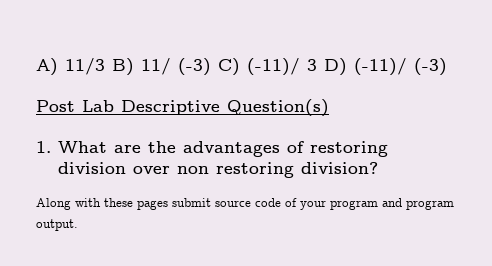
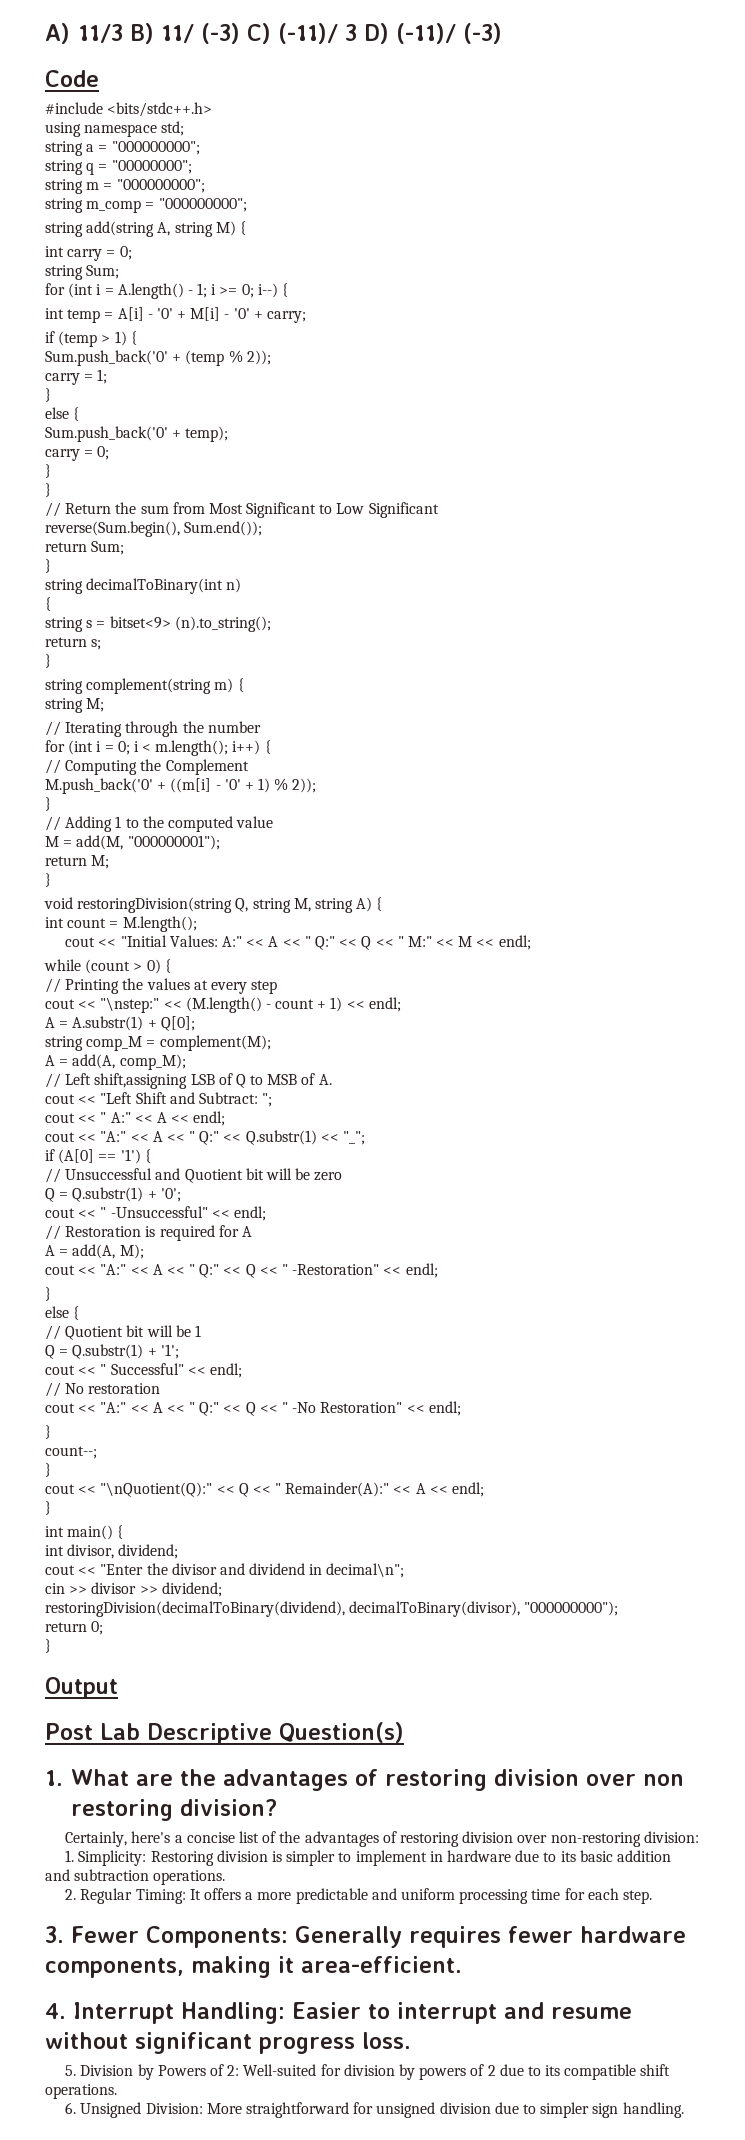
(447, 67) none -> [45,70,99,87] [45,102,213,117] [45,121,185,137] [45,141,200,156] [45,160,192,175] [45,179,205,194] [45,198,247,213] [45,221,246,237] [45,246,132,261] [45,265,120,280] [45,283,289,299] [45,307,307,323] [45,331,137,347] [45,350,271,366] [45,369,108,385] [45,388,51,402] [45,407,80,421] [45,426,229,442] [45,446,110,461] [45,464,51,478] [45,483,51,497] [45,502,439,518] [45,521,263,537] [45,541,125,555] [45,559,51,573] [45,578,242,594] [45,597,51,611] [45,616,271,632] [45,637,102,650] [45,654,51,668] [45,678,244,694] [45,698,105,713] [45,721,261,737] [45,740,271,756] [45,759,249,775] [45,778,317,794] [45,797,51,811] [45,816,274,832] [45,835,220,850] [45,855,110,869] [45,873,51,887] [44,897,383,913] [45,916,197,932] [65,935,531,950] [44,959,171,974] [45,978,278,994] [45,997,401,1013] [45,1016,195,1031] [45,1035,271,1051] [45,1054,186,1070] [45,1073,332,1089] [45,1092,273,1107] [45,1111,226,1126] [45,1130,366,1145] [45,1149,151,1164] [45,1168,343,1183] [45,1187,181,1202] [45,1206,266,1221] [45,1225,252,1241] [45,1244,144,1259] [45,1263,438,1278] [45,1287,51,1301] [45,1306,80,1320] [45,1325,201,1340] [45,1344,179,1359] [45,1363,242,1378] [45,1382,161,1397] [45,1401,461,1416] [45,1425,51,1439] [45,1446,97,1459] [45,1463,51,1477] [45,1482,485,1497] [45,1501,51,1515] [45,1525,124,1540] [45,1544,179,1559] [45,1563,405,1578] [45,1582,222,1597] [45,1601,619,1617] [45,1621,104,1635] [45,1639,51,1653] [45,1677,118,1699] // Code // #include <bits/stdc++.h> // using namespace std; // string a = "000000000"; // string q = "00000000"; // string m = "000000000"; // string m_comp = "000000000"; // string add(string A, string M) { // int carry = 0; // string Sum; // for (int i = A.length() - 1; i >= 0; i--) { // int temp = A[i] - '0' + M[i] - '0' + carry; // if (temp > 1) { // Sum.push_back('0' + (temp % 2)); // carry = 1; // } // else { // Sum.push_back('0' + temp); // carry = 0; // } // } // // Return the sum from Most Significant to Low Significant // reverse(Sum.begin(), Sum.end()); // return Sum; // } // string decimalToBinary(int n) // { // string s = bitset<9> (n).to_string(); // return s; // } // string complement(string m) { // string M; // // Iterating through the number // for (int i = 0; i < m.length(); i++) { // // Computing the Complement // M.push_back('0' + ((m[i] - '0' + 1) % 2)); // } // // Adding 1 to the computed value // M = add(M, "000000001"); // return M; // } // void restoringDivision(string Q, string M, string A) { // int count = M.length(); // cout << "Initial Values: A:" << A << " Q:" << Q << " M:" << M << endl; // while (count > 0) { // // Printing the values at every step // cout << "\nstep:" << (M.length() - count + 1) << endl; // A = A.substr(1) + Q[0]; // string comp_M = complement(M); // A = add(A, comp_M); // // Left shift,assigning LSB of Q to MSB of A. // cout << "Left Shift and Subtract: "; // cout << " A:" << A << endl; // cout << "A:" << A << " Q:" << Q.substr(1) << "_"; // if (A[0] == '1') { // // Unsuccessful and Quotient bit will be zero // Q = Q.substr(1) + '0'; // cout << " -Unsuccessful" << endl; // // Restoration is required for A // A = add(A, M); // cout << "A:" << A << " Q:" << Q << " -Restoration" << endl; // } // else { // // Quotient bit will be 1 // Q = Q.substr(1) + '1'; // cout << " Successful" << endl; // // No restoration // cout << "A:" << A << " Q:" << Q << " -No Restoration" << endl; // } // count--; // } // cout << "\nQuotient(Q):" << Q << " Remainder(A):" << A << endl; // } // int main() { // int divisor, dividend; // cout << "Enter the divisor and dividend in decimal\n"; // cin >> divisor >> dividend; // restoringDivision(decimalToBinary(dividend), decimalToBinary(divisor), "000000000"); // return 0; // } // Output
[36,198,454,210] [36,219,78,231] Along with these pages submit source code of your program and program output. -> [65,1831,699,1847] [65,1850,671,1866] [45,1869,226,1885] [65,1888,652,1904] [45,1926,686,1948] [45,1956,462,1978] [45,2002,632,2024] [45,2032,411,2054] [65,2064,671,2080] [45,2084,117,2099] [65,2102,684,2118] Certainly, here's a concise list of the advantages of restoring division over non-restoring division: // 1. Simplicity: Restoring division is simpler to implement in hardware due to its basic addition and subtraction operations. // 2. Regular Timing: It offers a more predictable and uniform processing time for each step. // 3. Fewer Components: Generally requires fewer hardware components, making it area-efficient. // 4. Interrupt Handling: Easier to interrupt and resume without significant progress loss. // 5. Division by Powers of 2: Well-suited for division by powers of 2 due to its compatible shift operations. // 6. Unsigned Division: More straightforward for unsigned division due to simpler sign handling.

